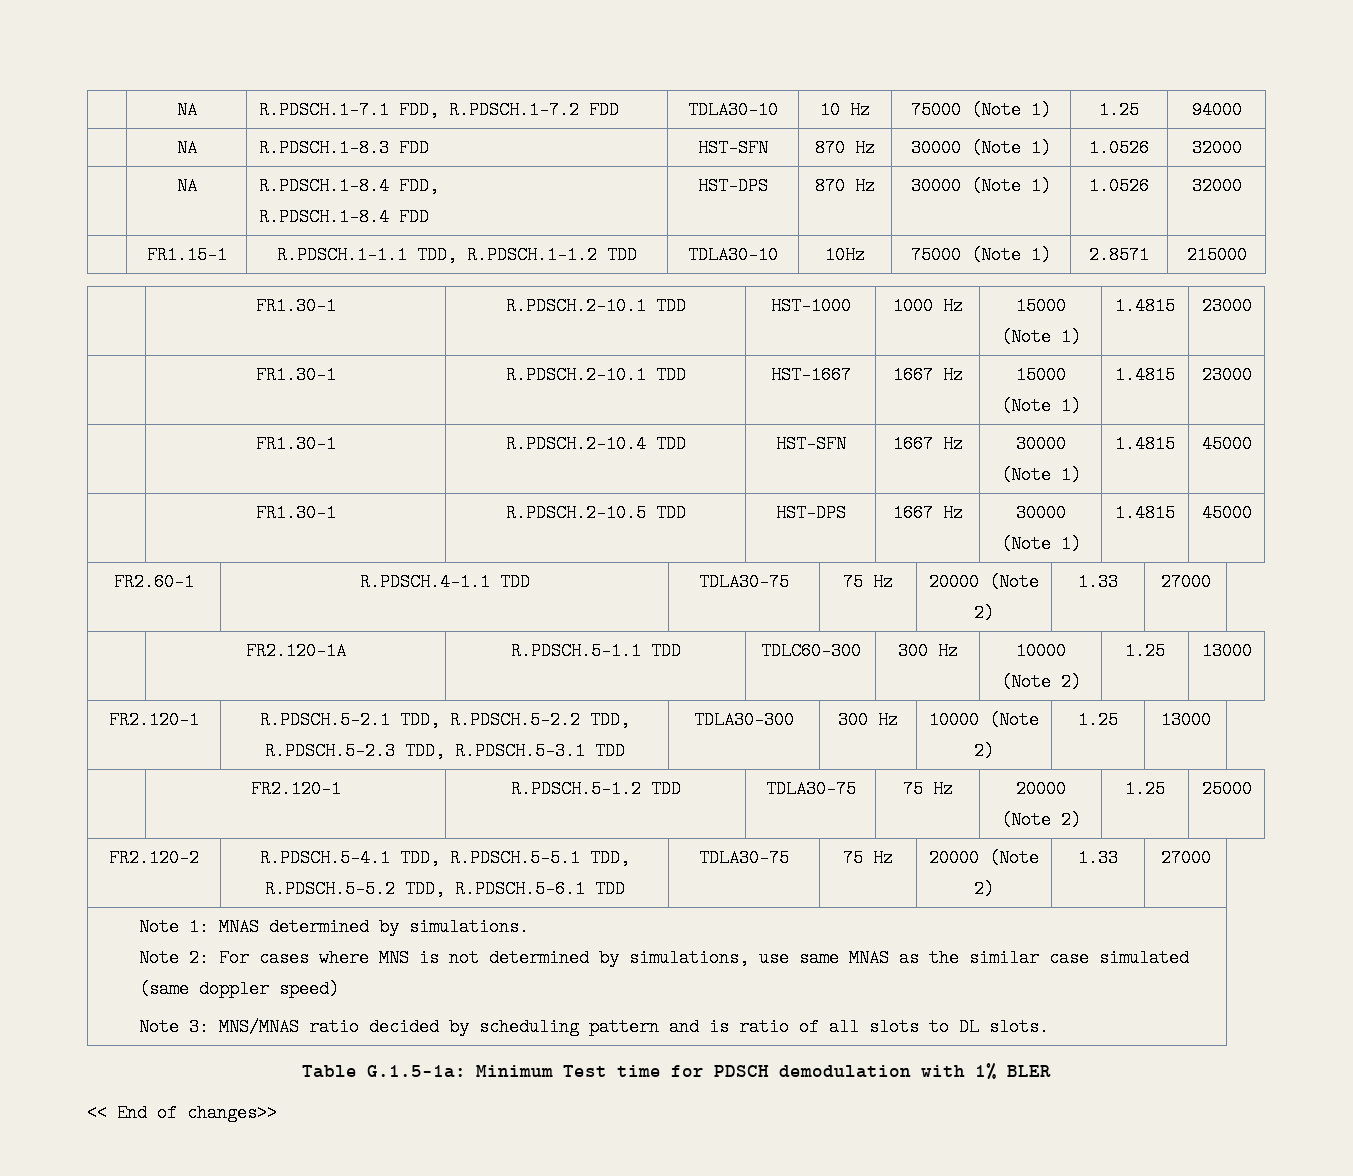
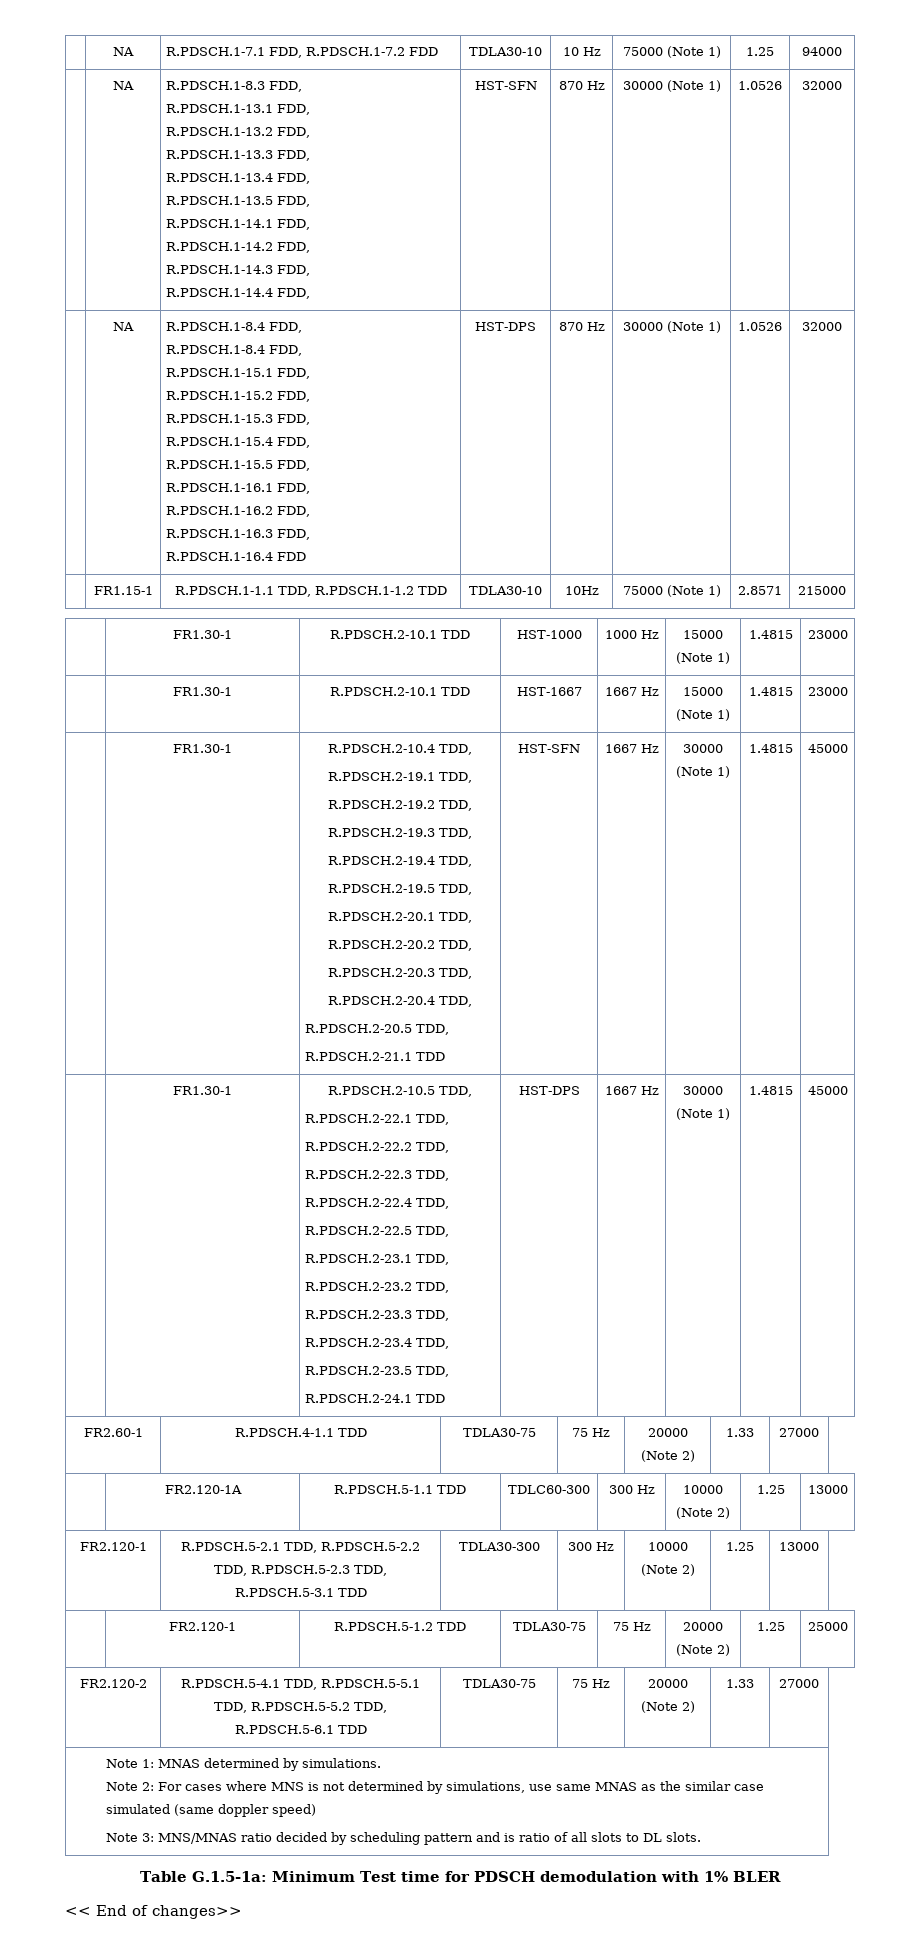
[398,139,429,157] FDD -> [269,81,303,92] [166,104,311,115] [166,127,311,138] [166,150,311,161] [166,173,311,184] [166,196,311,207] [166,219,311,230] [166,242,311,253] [166,265,311,276] [166,288,311,299] FDD, // R.PDSCH.1-13.1 FDD, // R.PDSCH.1-13.2 FDD, // R.PDSCH.1-13.3 FDD, // R.PDSCH.1-13.4 FDD, // R.PDSCH.1-13.5 FDD, // R.PDSCH.1-14.1 FDD, // R.PDSCH.1-14.2 FDD, // R.PDSCH.1-14.3 FDD, // R.PDSCH.1-14.4 FDD,
(389, 217) none -> [269,345,303,356] [166,368,311,379] [166,391,311,402] [166,414,311,425] [166,437,311,448] [166,460,311,471] [166,483,311,494] [166,506,311,517] [166,529,311,540] [166,552,274,561] FDD, // R.PDSCH.1-15.1 FDD, // R.PDSCH.1-15.2 FDD, // R.PDSCH.1-15.3 FDD, // R.PDSCH.1-15.4 FDD, // R.PDSCH.1-15.5 FDD, // R.PDSCH.1-16.1 FDD, // R.PDSCH.1-16.2 FDD, // R.PDSCH.1-16.3 FDD, // R.PDSCH.1-16.4
(646, 444) none -> [439,744,473,755] [328,772,473,783] [328,800,473,811] [328,828,473,839] [328,856,473,867] [328,884,473,895] [328,912,473,923] [328,940,473,951] [328,968,473,979] [328,996,473,1007] [305,1024,450,1035] [305,1052,413,1061] TDD, // R.PDSCH.2-19.1 TDD, // R.PDSCH.2-19.2 TDD, // R.PDSCH.2-19.3 TDD, // R.PDSCH.2-19.4 TDD, // R.PDSCH.2-19.5 TDD, // R.PDSCH.2-20.1 TDD, // R.PDSCH.2-20.2 TDD, // R.PDSCH.2-20.3 TDD, // R.PDSCH.2-20.4 TDD, // R.PDSCH.2-20.5 TDD, // R.PDSCH.2-21.1
(646, 513) none -> [439,1086,473,1097] [305,1114,450,1125] [305,1142,450,1153] [305,1170,450,1181] [305,1198,450,1209] [305,1226,450,1237] [305,1254,450,1265] [305,1282,450,1293] [305,1310,450,1321] [305,1338,450,1349] [305,1366,450,1377] [305,1394,413,1403] TDD, // R.PDSCH.2-22.1 TDD, // R.PDSCH.2-22.2 TDD, // R.PDSCH.2-22.3 TDD, // R.PDSCH.2-22.4 TDD, // R.PDSCH.2-22.5 TDD, // R.PDSCH.2-23.1 TDD, // R.PDSCH.2-23.2 TDD, // R.PDSCH.2-23.3 TDD, // R.PDSCH.2-23.4 TDD, // R.PDSCH.2-23.5 TDD, // R.PDSCH.2-24.1

